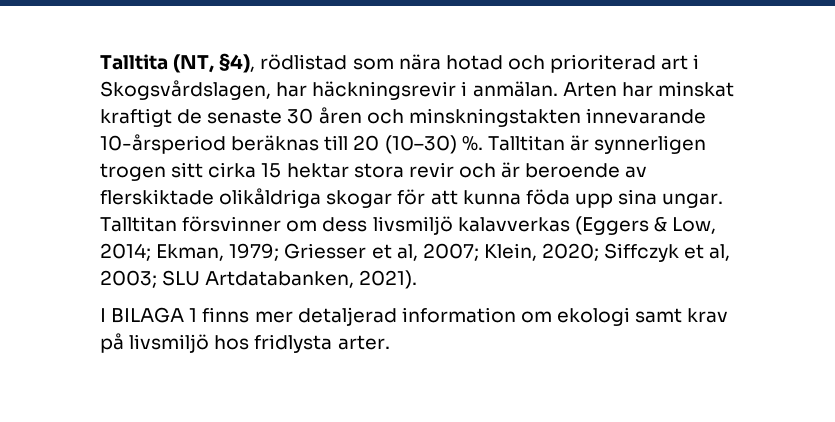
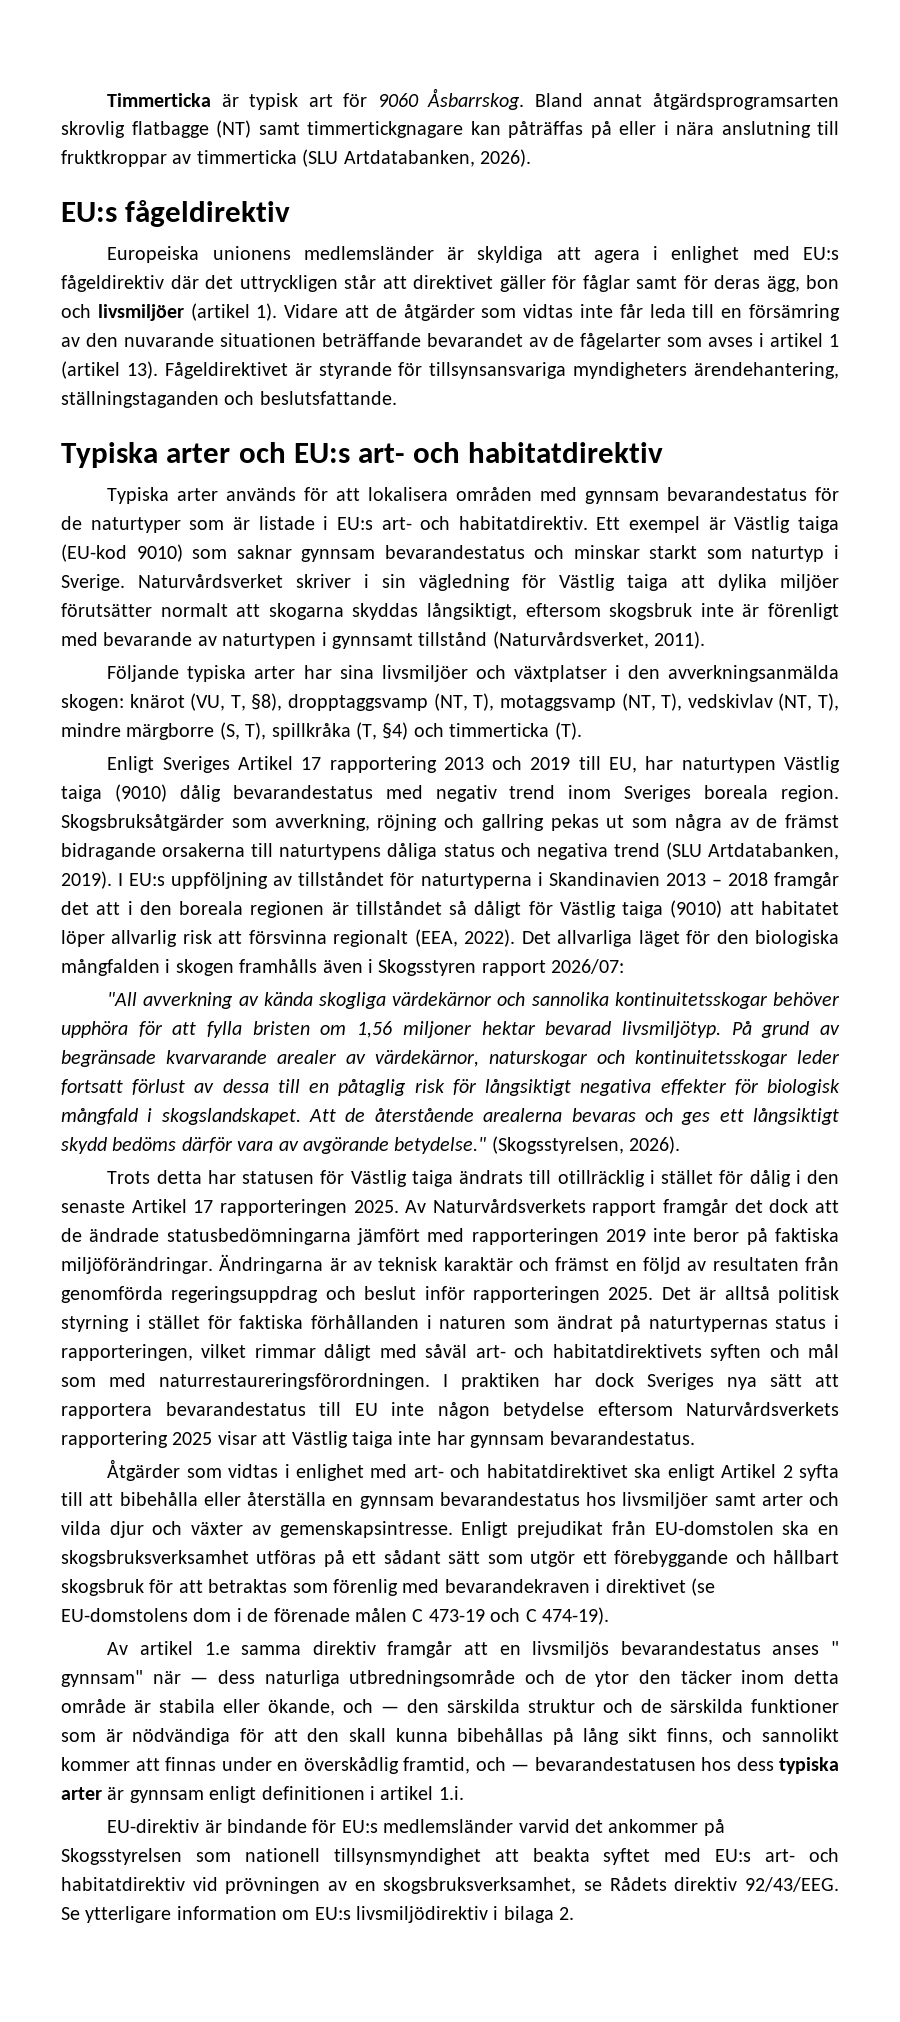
[100,53,700,73] [100,80,734,100] [100,107,706,127] [100,134,707,154] [100,162,648,181] [100,188,724,208] [100,216,717,235] [100,243,731,262] [100,270,418,289] [100,307,729,326] [100,333,390,353] Talltita (NT, §4), rödlistad som nära hotad och prioriterad art i Skogsvårdslagen, har häckningsrevir i anmälan. Arten har minskat kraftigt de senaste 30 åren och minskningstakten innevarande 10-årsperiod beräknas till 20 (10–30) %. Talltitan är synnerligen trogen sitt cirka 15 hektar stora revir och är beroende av flerskiktade olikåldriga skogar för att kunna föda upp sina ungar. Talltitan försvinner om dess livsmiljö kalavverkas (Eggers & Low, 2014; Ekman, 1979; Griesser et al, 2007; Klein, 2020; Siffczyk et al, 2003; SLU Artdatabanken, 2021). // I BILAGA 1 finns mer detaljerad information om ekologi samt krav på livsmiljö hos fridlysta arter. -> [107,88,840,110] [61,120,839,138] [61,149,531,167] [61,200,291,227] [107,246,840,263] [61,275,839,292] [61,303,840,321] [61,333,839,350] [61,361,839,379] [61,391,397,408] [61,442,664,468] [107,487,839,504] [61,516,839,533] [61,544,839,562] [61,574,839,591] [61,603,840,620] [61,631,706,649] [107,665,839,682] [61,693,840,711] [61,722,582,740] [107,756,840,773] [61,784,839,802] [61,814,839,831] [61,842,840,860] [61,871,840,889] [61,900,839,918] [61,929,839,947] [61,959,625,976] [107,992,840,1009] [61,1021,841,1038] [61,1050,840,1067] [61,1079,841,1096] [61,1108,840,1125] [61,1136,681,1154] [107,1170,839,1187] [61,1199,839,1216] [61,1228,839,1245] [61,1254,840,1274] [61,1286,839,1303] [61,1315,839,1332] [61,1344,839,1361] [61,1373,840,1390] [61,1402,839,1419] [61,1431,695,1448] [107,1459,840,1481] [61,1492,839,1509] [61,1521,840,1538] [61,1550,840,1567] [61,1578,715,1596] [61,1607,609,1625] [107,1641,840,1658] [61,1670,839,1687] [61,1699,839,1716] [61,1728,839,1745] [61,1757,839,1774] [61,1786,464,1803] [107,1819,725,1836] [61,1848,839,1865] [61,1877,839,1894] [61,1906,575,1923] Timmerticka är typisk art för 9060 Åsbarrskog. Bland annat åtgärdsprogramsarten skrovlig flatbagge (NT) samt timmertickgnagare kan påträffas på eller i nära anslutning till fruktkroppar av timmerticka (SLU Artdatabanken, 2026). // EU:s fågeldirektiv // Europeiska unionens medlemsländer är skyldiga att agera i enlighet med EU:s fågeldirektiv där det uttryckligen står att direktivet gäller för fåglar samt för deras ägg, bon och livsmiljöer (artikel 1). Vidare att de åtgärder som vidtas inte får leda till en försämring av den nuvarande situationen beträffande bevarandet av de fågelarter som avses i artikel 1 (artikel 13). Fågeldirektivet är styrande för tillsynsansvariga myndigheters ärendehantering, ställningstaganden och beslutsfattande. // Typiska arter och EU:s art- och habitatdirektiv // Typiska arter används för att lokalisera områden med gynnsam bevarandestatus för de naturtyper som är listade i EU:s art- och habitatdirektiv. Ett exempel är Västlig taiga (EU-kod 9010) som saknar gynnsam bevarandestatus och minskar starkt som naturtyp i Sverige. Naturvårdsverket skriver i sin vägledning för Västlig taiga att dylika miljöer förutsätter normalt att skogarna skyddas långsiktigt, eftersom skogsbruk inte är förenligt med bevarande av naturtypen i gynnsamt tillstånd (Naturvårdsverket, 2011). // Följande typiska arter har sina livsmiljöer och växtplatser i den avverkningsanmälda skogen: knärot (VU, T, §8), dropptaggsvamp (NT, T), motaggsvamp (NT, T), vedskivlav (NT, T), mindre märgborre (S, T), spillkråka (T, §4) och timmerticka (T). // Enligt Sveriges Artikel 17 rapportering 2013 och 2019 till EU, har naturtypen Västlig taiga (9010) dålig bevarandestatus med negativ trend inom Sveriges boreala region. Skogsbruksåtgärder som avverkning, röjning och gallring pekas ut som några av de främst bidragande orsakerna till naturtypens dåliga status och negativa trend (SLU Artdatabanken, 2019). I EU:s uppföljning av tillståndet för naturtyperna i Skandinavien 2013 – 2018 framgår det att i den boreala regionen är tillståndet så dåligt för Västlig taiga (9010) att habitatet löper allvarlig risk att försvinna regionalt (EEA, 2022). Det allvarliga läget för den biologiska mångfalden i skogen framhålls även i Skogsstyren rapport 2026/07: // "All avverkning av kända skogliga värdekärnor och sannolika kontinuitetsskogar behöver upphöra för att fylla bristen om 1,56 miljoner hektar bevarad livsmiljötyp. På grund av begränsade kvarvarande arealer av värdekärnor, naturskogar och kontinuitetsskogar leder fortsatt förlust av dessa till en påtaglig risk för långsiktigt negativa effekter för biologisk mångfald i skogslandskapet. Att de återstående arealerna bevaras och ges ett långsiktigt skydd bedöms därför vara av avgörande betydelse." (Skogsstyrelsen, 2026). // Trots detta har statusen för Västlig taiga ändrats till otillräcklig i stället för dålig i den senaste Artikel 17 rapporteringen 2025. Av Naturvårdsverkets rapport framgår det dock att de ändrade statusbedömningarna jämfört med rapporteringen 2019 inte beror på faktiska miljöförändringar. Ändringarna är av teknisk karaktär och främst en följd av resultaten från genomförda regeringsuppdrag och beslut inför rapporteringen 2025. Det är alltså politisk styrning i stället för faktiska förhållanden i naturen som ändrat på naturtypernas status i rapporteringen, vilket rimmar dåligt med såväl art- och habitatdirektivets syften och mål som med naturrestaureringsförordningen. I praktiken har dock Sveriges nya sätt att rapportera bevarandestatus till EU inte någon betydelse eftersom Naturvårdsverkets rapportering 2025 visar att Västlig taiga inte har gynnsam bevarandestatus. // Åtgärder som vidtas i enlighet med art- och habitatdirektivet ska enligt Artikel 2 syfta till att bibehålla eller återställa en gynnsam bevarandestatus hos livsmiljöer samt arter och vilda djur och växter av gemenskapsintresse. Enligt prejudikat från EU-domstolen ska en skogsbruksverksamhet utföras på ett sådant sätt som utgör ett förebyggande och hållbart skogsbruk för att betraktas som förenlig med bevarandekraven i direktivet (se EU-domstolens dom i de förenade målen C 473-19 och C 474-19). // Av artikel 1.e samma direktiv framgår att en livsmiljös bevarandestatus anses " gynnsam" när — dess naturliga utbredningsområde och de ytor den täcker inom detta område är stabila eller ökande, och — den särskilda struktur och de särskilda funktioner som är nödvändiga för att den skall kunna bibehållas på lång sikt finns, och sannolikt kommer att finnas under en överskådlig framtid, och — bevarandestatusen hos dess typiska arter är gynnsam enligt definitionen i artikel 1.i. // EU-direktiv är bindande för EU:s medlemsländer varvid det ankommer på Skogsstyrelsen som nationell tillsynsmyndighet att beakta syftet med EU:s art- och habitatdirektiv vid prövningen av en skogsbruksverksamhet, se Rådets direktiv 92/43/EEG. Se ytterligare information om EU:s livsmiljödirektiv i bilaga 2.

